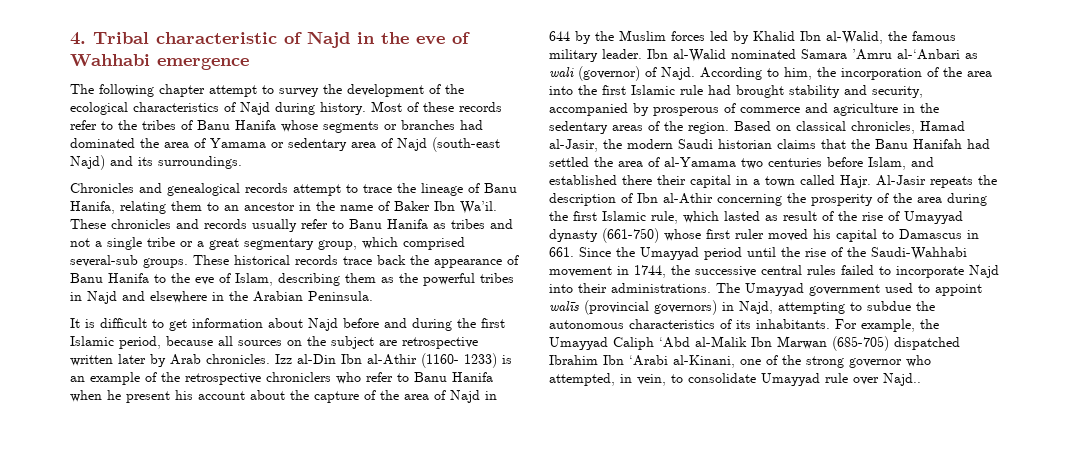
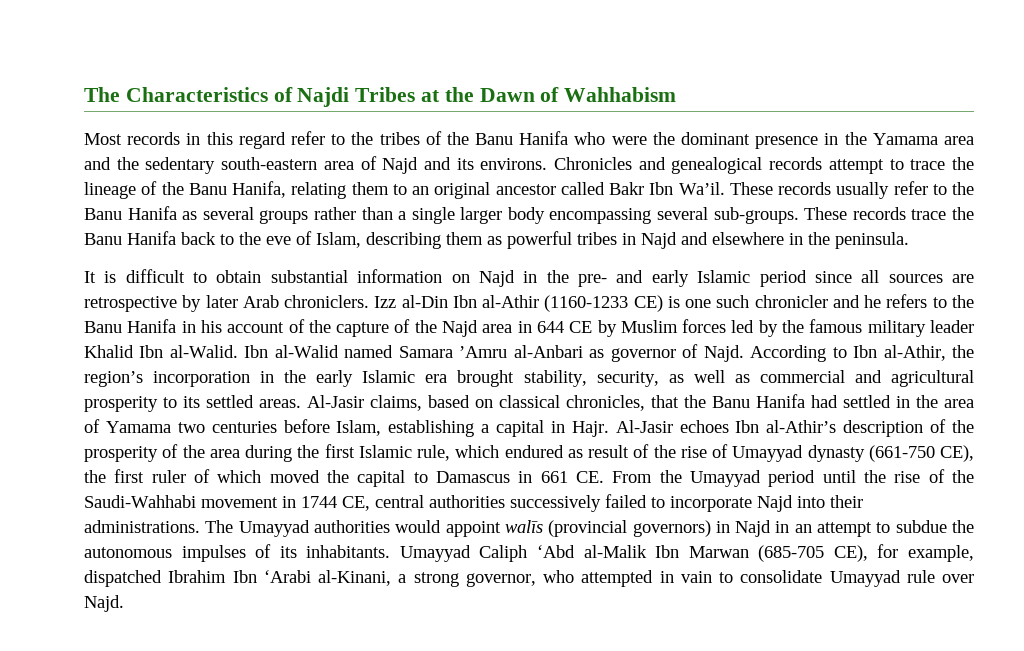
[70,31,470,48] [70,54,249,70] [70,84,464,97] [70,101,502,115] 4. Tribal characteristic of Najd in the eve of Wahhabi emergence // The following chapter attempt to survey the development of the ecological characteristics of Najd during history. Most of these records -> [84,87,677,107] [84,132,286,149] The Characteristics of Najdi Tribes at the Dawn of Wahhabism // Most records in this regard
[197,120,483,133] [70,137,500,152] [70,155,105,170] Banu Hanifa whose segments or branches had dominated the area of Yamama or sedentary area of Najd (south-east Najd) -> [446,131,974,149] [84,156,419,174] the Banu Hanifa who were the dominant presence in the Yamama area and the sedentary south-eastern area of Najd
[158,156,242,169] surroundings. // -> [480,158,548,170] environs.
(480, 188) none -> [161,182,184,195] the
[244,201,430,211] ancestor in the name of Baker -> [434,182,644,199] original ancestor called Bakr
[111,219,199,229] chronicles and -> (773, 188) none
(344, 224) none -> [952,182,974,195] the
[451,219,513,229] [70,237,465,250] [70,255,519,268] [70,273,149,283] tribes and not a single tribe or a great segmentary group, which comprised several-sub groups. These historical records trace back the appearance of Banu Hanifa -> [202,207,975,224] [84,231,216,245] several groups rather than a single larger body encompassing several sub-groups. These records trace the Banu Hanifa back
[399,273,418,283] the -> (502, 240) none
[253,291,373,302] Arabian Peninsula. -> [835,232,909,249] peninsula.
[169,318,505,331] [70,336,478,349] [70,353,512,368] [70,372,493,385] [70,390,170,403] get information about Najd before and during the first Islamic period, because all sources on the subject are retrospective written later by Arab chronicles. Izz al-Din Ibn al-Athir (1160- 1233) is an example of the retrospective chroniclers who refer to Banu Hanifa when he present -> [216,269,974,287] [84,294,975,312] [84,319,196,333] obtain substantial information on Najd in the pre- and early Islamic period since all sources are retrospective by later Arab chroniclers. Izz al-Din Ibn al-Athir (1160-1233 CE) is one such chronicler and he refers to the Banu Hanifa in
[250,390,285,400] about -> [288,319,305,333] of
[404,390,497,403] [549,30,956,44] [549,49,642,62] area of Najd in 644 by the Muslim forces led by Khalid Ibn al-Walid, the famous military leader. -> [442,319,975,337] [84,345,238,358] Najd area in 644 CE by Muslim forces led by the famous military leader Khalid Ibn al-Walid.
[731,49,796,59] nominated -> [344,345,394,358] named
[897,49,978,60] [549,66,992,81] [549,85,923,98] [549,103,939,116] [549,121,965,134] [549,139,816,152] al-‘Anbari as wali (governor) of Najd. According to him, the incorporation of the area into the first Islamic rule had brought stability and security, accompanied by prosperous of commerce and agriculture in the sedentary areas of the region. Based on classical chronicles, Hamad al-Jasir, the modern Saudi historian claims -> [513,344,975,362] [84,370,975,387] [84,395,645,412] al-Anbari as governor of Najd. According to Ibn al-Athir, the region’s incorporation in the early Islamic era brought stability, security, as well as commercial and agricultural prosperity to its settled areas. Al-Jasir claims, based on classical chronicles,
[913,139,962,149] Hanifah -> [756,394,805,408] Hanifa
[594,157,736,167] the area of al-Yamama -> [896,395,974,408] [84,419,171,433] in the area of Yamama
[911,157,934,167] [549,175,997,188] [549,193,782,206] and established there their capital in a town called Hajr. Al-Jasir repeats the description of Ibn al-Athir concerning -> [388,419,947,437] establishing a capital in Hajr. Al-Jasir echoes Ibn al-Athir’s description of
[724,211,760,221] lasted -> [504,445,564,458] endured
[602,228,831,243] (661-750) whose first ruler moved his -> [868,445,974,462] [84,469,349,483] (661-750 CE), the first ruler of which moved the
[549,247,611,257] 661. Since -> [540,471,653,483] 661 CE. From
[634,265,836,278] 1744, the successive central rules -> [301,495,601,512] 1744 CE, central authorities successively
[809,283,930,296] government used to -> [313,520,442,533] authorities would
[739,301,845,314] Najd, attempting -> [735,520,873,537] Najd in an attempt
[629,319,715,329] characteristics -> [181,545,246,562] impulses
[835,319,939,332] For example, the -> (391, 551) none
[832,336,889,351] (685-705) -> [758,544,974,562] (685-705 CE), for example,
[740,355,931,368] [549,373,666,386] one of the strong governor who attempted, in vein, -> [398,570,712,587] a strong governor, who attempted in vain
[883,373,921,386] Najd.. -> [84,595,124,612] Najd.

